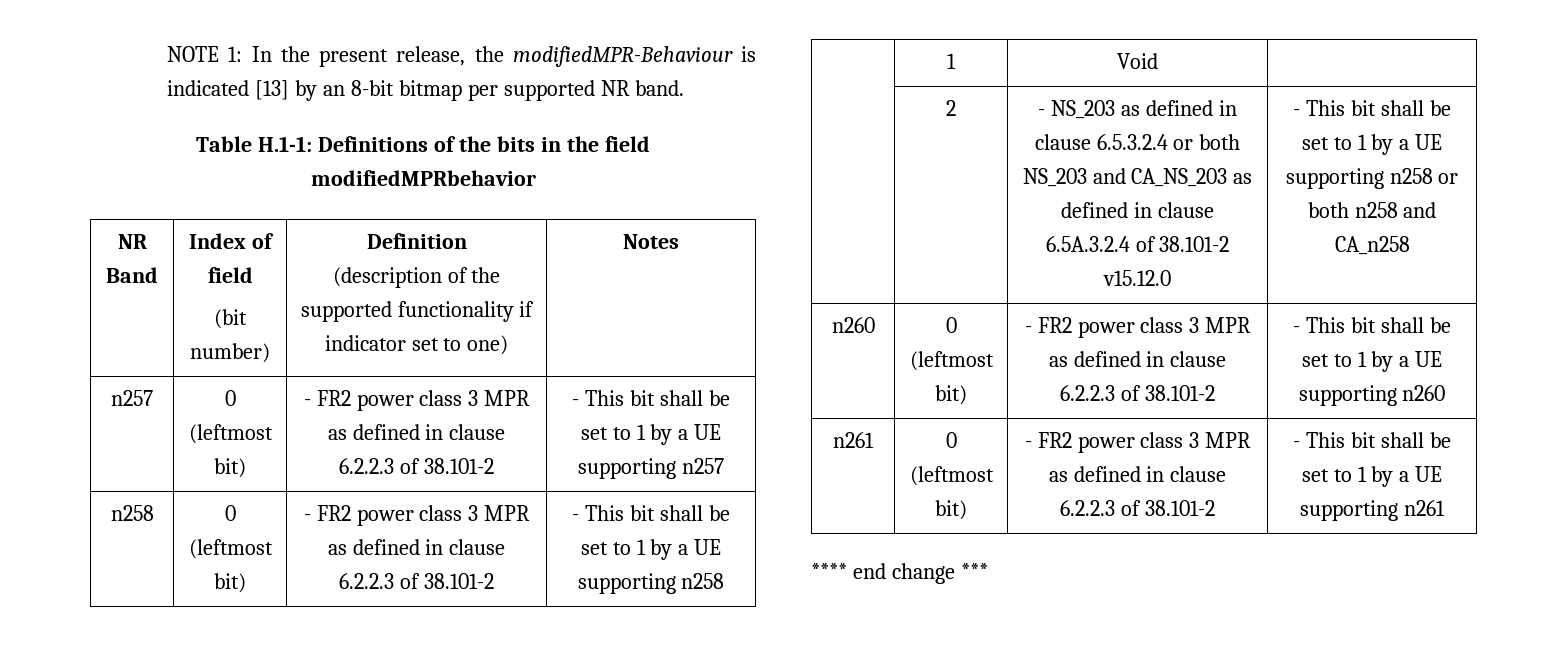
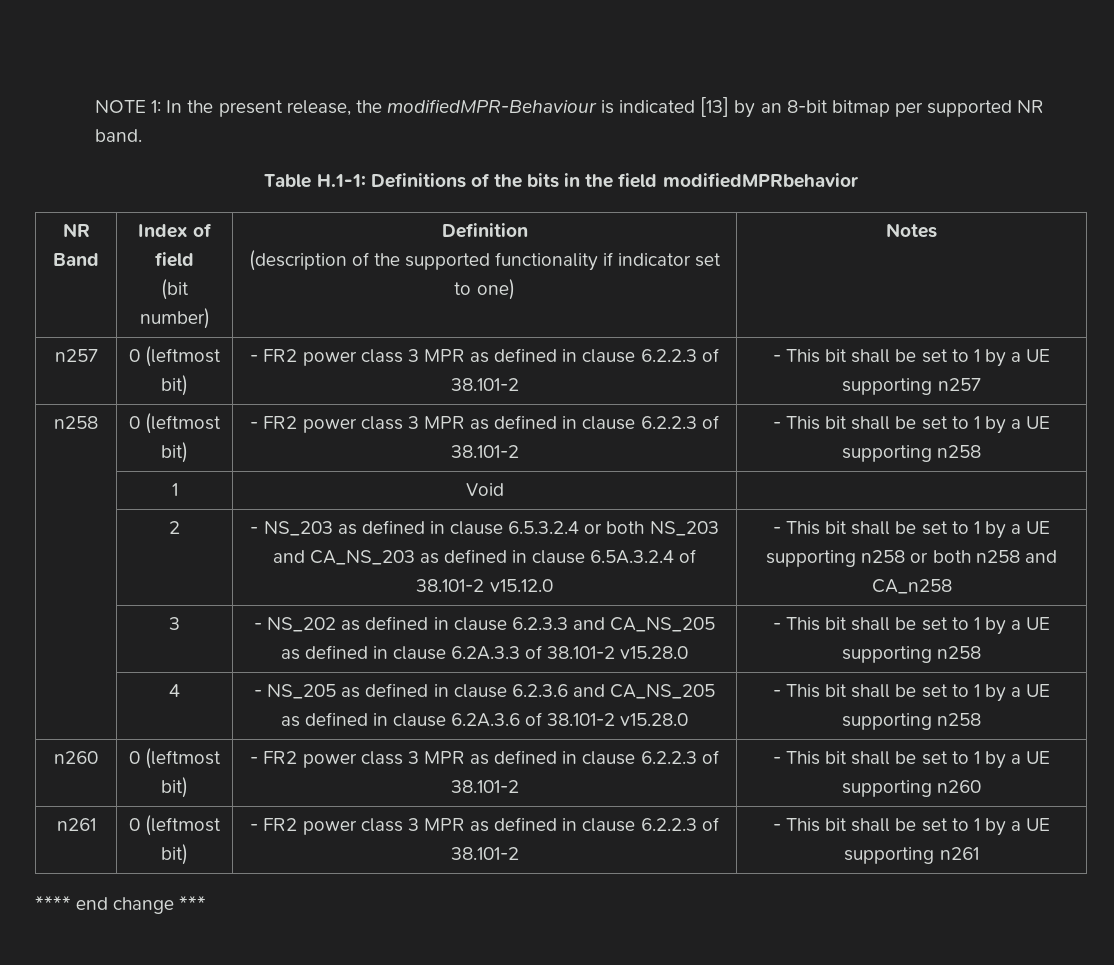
(1410, 245) none -> [169,617,180,630] [253,616,716,632] [280,645,689,660] [772,617,1051,635] [841,646,982,663] [169,684,180,697] [253,683,716,699] [280,712,689,727] [772,684,1051,702] [841,713,982,730] // | 3 | - NS_202 as defined in clause 6.2.3.3 and CA_NS_205 as defined in clause 6.2A.3.3 of 38.101-2 v15.28.0 | - This bit shall be set to 1 by a UE supporting n258 // | 4 | - NS_205 as defined in clause 6.2.3.6 and CA_NS_205 as defined in clause 6.2A.3.6 of 38.101-2 v15.28.0 | - This bit shall be set to 1 by a UE supporting n258

